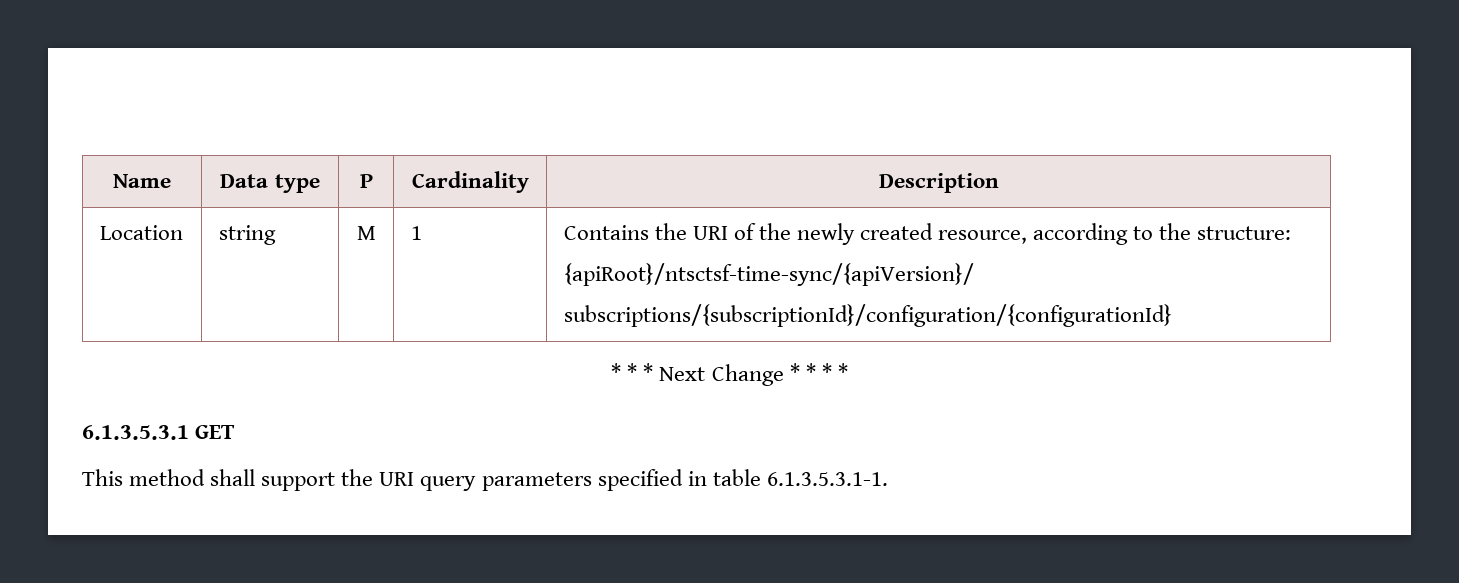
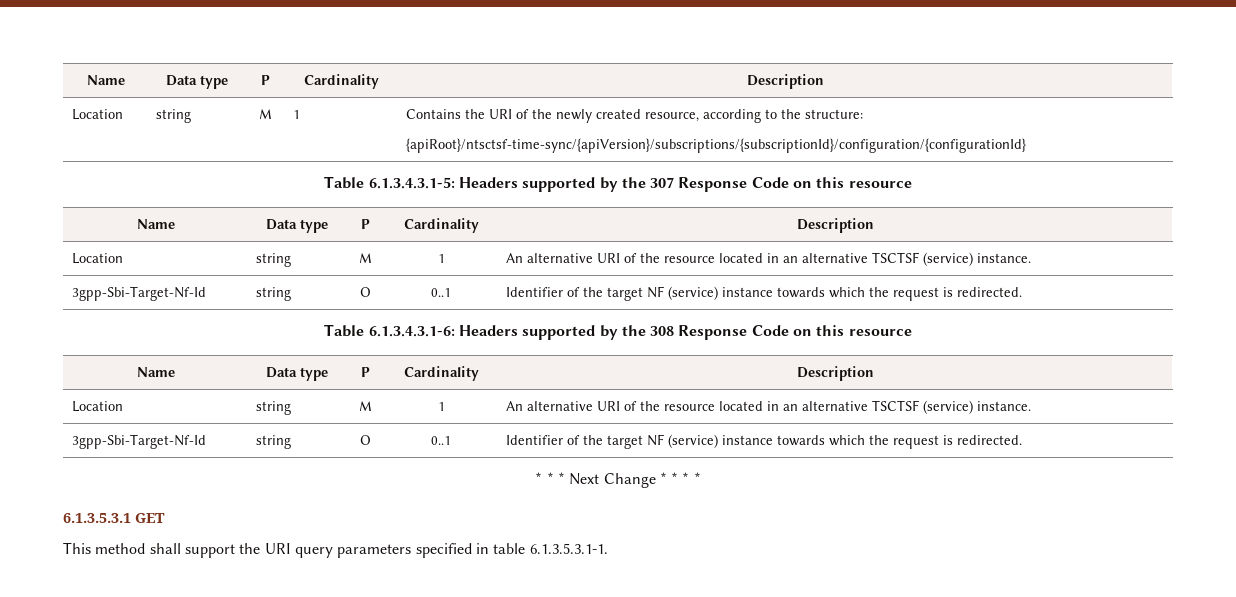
[563,263,974,286] [563,304,1172,327] {apiRoot}/ntsctsf-time-sync/{apiVersion}/ // subscriptions/{subscriptionId}/configuration/{configurationId} -> [405,138,1026,153] [324,176,912,192] [136,219,175,229] [266,219,328,233] [361,219,370,229] [403,218,479,233] [796,218,874,233] [71,253,123,264] [255,253,291,267] [359,253,372,263] [437,254,445,263] [505,252,1031,266] [71,286,206,301] [255,287,291,301] [360,287,371,297] [431,288,451,297] [505,286,1022,301] [324,324,912,340] [136,367,175,377] [266,367,328,381] [361,367,370,377] [403,366,479,381] [796,366,874,381] [71,401,123,412] [255,401,291,415] [359,401,372,411] [437,402,445,411] [505,400,1031,414] [71,434,206,449] [255,435,291,449] [360,435,371,445] [431,436,451,445] [505,434,1022,449] {apiRoot}/ntsctsf-time-sync/{apiVersion}/subscriptions/{subscriptionId}/configuration/{configurationId} // Table 6.1.3.4.3.1-5: Headers supported by the 307 Response Code on this resource // Name | Data type | P | Cardinality | Description // Location | string | M | 1 | An alternative URI of the resource located in an alternative TSCTSF (service) instance. // 3gpp-Sbi-Target-Nf-Id | string | O | 0..1 | Identifier of the target NF (service) instance towards which the request is redirected. // Table 6.1.3.4.3.1-6: Headers supported by the 308 Response Code on this resource // Name | Data type | P | Cardinality | Description // Location | string | M | 1 | An alternative URI of the resource located in an alternative TSCTSF (service) instance. // 3gpp-Sbi-Target-Nf-Id | string | O | 0..1 | Identifier of the target NF (service) instance towards which the request is redirected.

